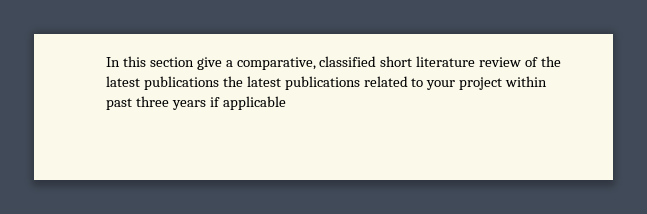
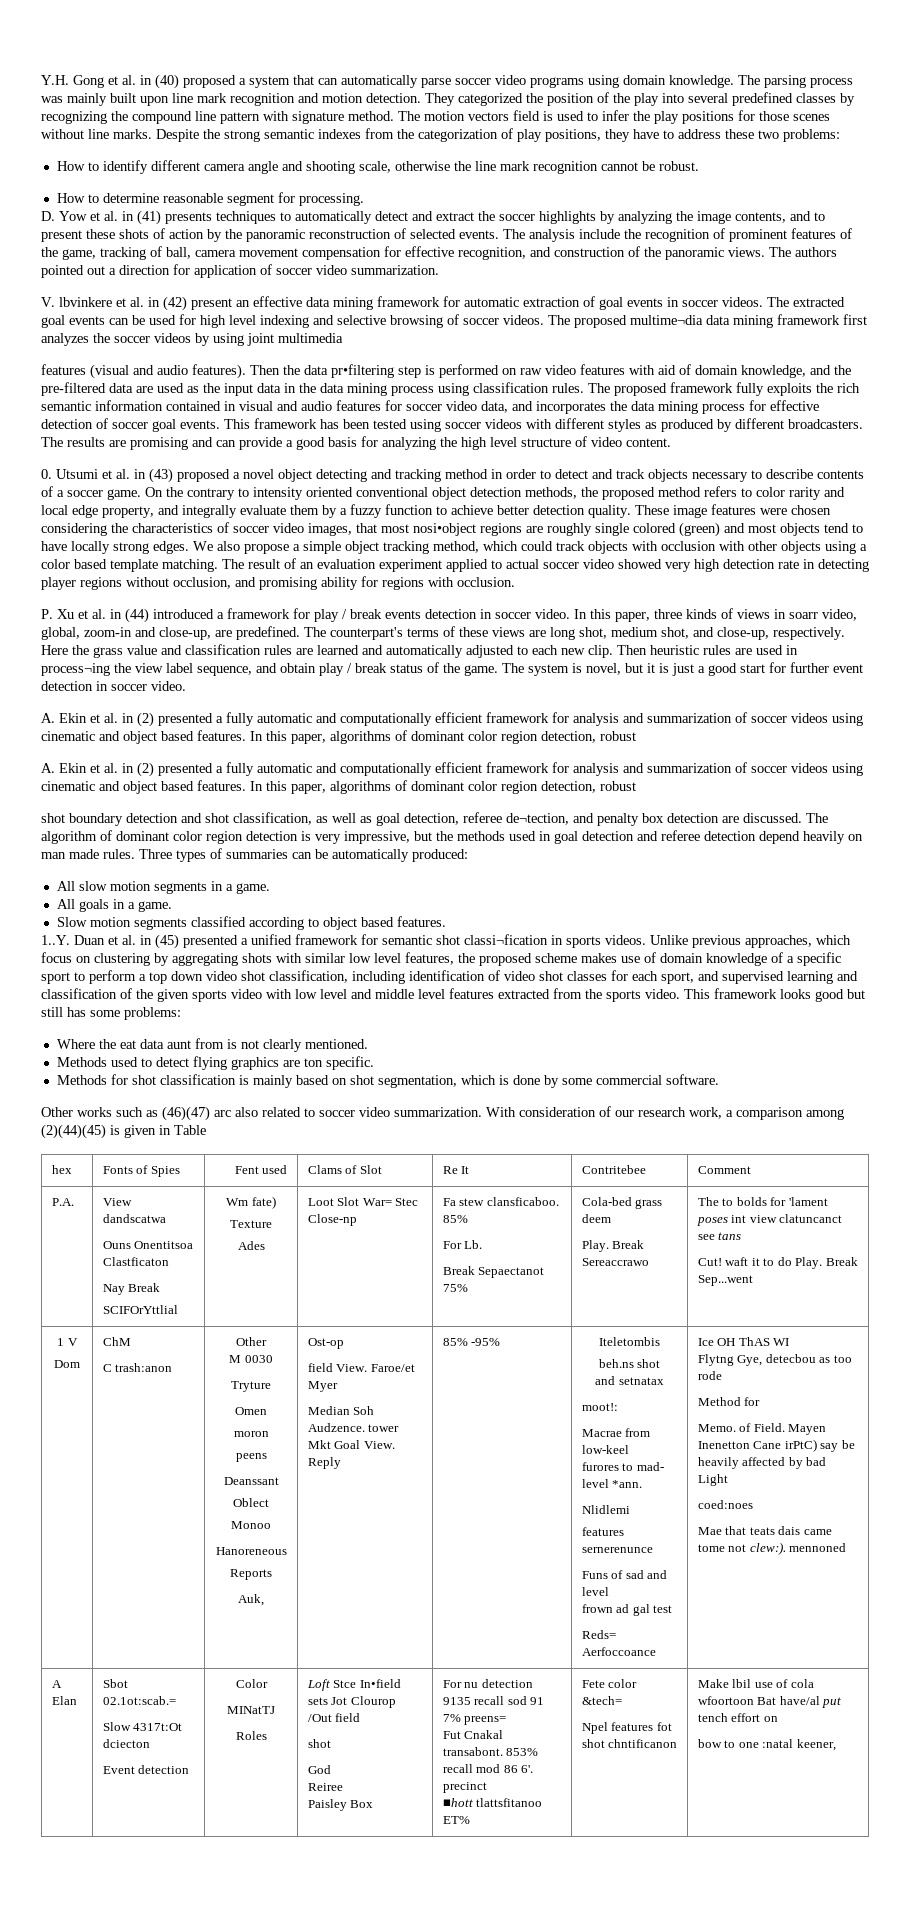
[106,56,562,70] [106,76,548,90] [106,96,286,110] In this section give a comparative, classified short literature review of the latest publications the latest publications related to your project within past three years if applicable -> [41,74,853,89] [41,92,855,106] [41,110,830,124] [41,128,840,142] [56,160,699,174] [56,192,364,206] [41,210,825,225] [41,228,852,242] [41,246,837,260] [41,264,439,278] [41,296,845,311] [41,314,867,328] [41,333,343,346] [41,364,851,379] [41,382,860,396] [41,400,819,414] [41,418,863,432] [41,436,671,450] [41,468,864,483] [41,486,845,500] [41,504,831,518] [41,522,863,537] [41,541,867,554] [41,558,869,572] [41,576,515,590] [41,608,857,623] [41,626,845,640] [41,644,798,658] [41,662,863,676] [41,681,186,691] [41,712,863,727] [41,730,636,744] [41,762,863,777] [41,780,636,794] [41,812,828,826] [41,830,863,844] [41,848,468,862] [56,881,270,894] [56,899,172,912] [56,916,446,930] [41,934,851,949] [41,952,841,966] [41,970,858,984] [41,988,865,1002] [41,1007,181,1020] [56,1038,368,1052] [56,1056,374,1070] [56,1074,719,1088] [41,1106,844,1121] [41,1124,206,1139] [51,1165,72,1174] [102,1165,180,1177] [234,1165,288,1174] [307,1165,382,1174] [442,1166,470,1174] [581,1165,646,1174] [697,1166,751,1174] [51,1198,74,1206] [102,1198,132,1206] [102,1214,166,1223] [102,1241,194,1249] [102,1257,169,1266] [102,1283,161,1295] [102,1305,178,1314] [226,1196,276,1209] [230,1220,272,1228] [237,1241,265,1250] [307,1197,419,1206] [307,1214,357,1226] [442,1197,559,1206] [442,1215,468,1223] [442,1240,483,1249] [442,1266,545,1278] [442,1284,468,1292] [581,1197,663,1209] [581,1214,611,1223] [581,1240,645,1252] [581,1258,649,1266] [697,1197,828,1206] [696,1214,843,1226] [697,1232,742,1240] [697,1257,858,1269] [697,1275,753,1286] [57,1338,78,1346] [54,1360,80,1368] [102,1337,131,1346] [102,1363,173,1372] [236,1337,267,1346] [229,1355,273,1363] [231,1381,271,1392] [235,1407,267,1415] [233,1431,269,1437] [235,1453,267,1462] [223,1477,279,1485] [233,1498,269,1507] [231,1521,271,1529] [215,1547,287,1555] [230,1569,272,1580] [238,1594,264,1606] [307,1338,344,1349] [307,1363,415,1372] [307,1381,338,1392] [307,1406,375,1415] [307,1423,400,1432] [307,1440,395,1449] [307,1457,341,1469] [442,1338,501,1346] [599,1337,660,1346] [598,1359,661,1368] [595,1376,664,1385] [581,1403,618,1411] [581,1428,651,1437] [581,1445,629,1454] [581,1462,664,1471] [581,1479,643,1488] [581,1505,630,1514] [581,1527,624,1536] [581,1547,653,1553] [581,1570,668,1579] [581,1587,609,1596] [581,1604,673,1616] [581,1630,616,1639] [581,1647,656,1656] [697,1337,790,1346] [697,1354,852,1366] [697,1371,722,1380] [697,1397,761,1406] [697,1423,827,1435] [697,1439,855,1452] [697,1457,827,1469] [697,1474,728,1486] [697,1500,753,1509] [697,1526,832,1535] [697,1542,847,1555] [51,1680,62,1688] [51,1696,77,1705] [102,1679,128,1688] [102,1696,176,1705] [102,1722,183,1731] [102,1739,150,1748] [102,1765,190,1774] [235,1679,268,1688] [227,1706,275,1714] [235,1731,267,1740] [306,1679,401,1691] [307,1696,396,1708] [307,1713,361,1722] [307,1739,331,1748] [307,1765,331,1774] [307,1783,343,1791] [307,1799,374,1811] [442,1679,533,1688] [442,1696,545,1705] [442,1714,507,1725] [442,1730,504,1739] [442,1747,539,1756] [442,1764,534,1773] [442,1782,487,1793] [442,1798,543,1807] [442,1816,470,1824] [581,1679,638,1688] [581,1696,622,1705] [581,1722,672,1734] [581,1739,678,1748] [697,1679,814,1688] [697,1696,842,1708] [697,1713,778,1722] [697,1739,836,1751] Y.H. Gong et al. in (40) proposed a system that can automatically parse soccer video programs using domain knowledge. The parsing process was mainly built upon line mark recognition and motion detection. They categorized the position of the play into several predefined classes by recognizing the compound line pattern with signature method. The motion vectors field is used to infer the play positions for those scenes without line marks. Despite the strong semantic indexes from the categorization of play positions, they have to address these two problems: // How to identify different camera angle and shooting scale, otherwise the line mark recognition cannot be robust. // How to determine reasonable segment for processing. // D. Yow et al. in (41) presents techniques to automatically detect and extract the soccer highlights by analyzing the image contents, and to present these shots of action by the panoramic reconstruction of selected events. The analysis include the recognition of prominent features of the game, tracking of ball, camera movement compensation for effective recognition, and construction of the panoramic views. The authors pointed out a direction for application of soccer video summarization. // V. lbvinkere et al. in (42) present an effective data mining framework for automatic extraction of goal events in soccer videos. The extracted goal events can be used for high level indexing and selective browsing of soccer videos. The proposed multime¬dia data mining framework first analyzes the soccer videos by using joint multimedia // features (visual and audio features). Then the data pr•filtering step is performed on raw video features with aid of domain knowledge, and the pre-filtered data are used as the input data in the data mining process using classification rules. The proposed framework fully exploits the rich semantic information contained in visual and audio features for soccer video data, and incorporates the data mining process for effective detection of soccer goal events. This framework has been tested using soccer videos with different styles as produced by different broadcasters. The results are promising and can provide a good basis for analyzing the high level structure of video content. // 0. Utsumi et al. in (43) proposed a novel object detecting and tracking method in order to detect and track objects necessary to describe contents of a soccer game. On the contrary to intensity oriented conventional object detection methods, the proposed method refers to color rarity and local edge property, and integrally evaluate them by a fuzzy function to achieve better detection quality. These image features were chosen considering the characteristics of soccer video images, that most nosi•object regions are roughly single colored (green) and most objects tend to have locally strong edges. We also propose a simple object tracking method, which could track objects with occlusion with other objects using a color based template matching. The result of an evaluation experiment applied to actual soccer video showed very high detection rate in detecting player regions without occlusion, and promising ability for regions with occlusion. // P. Xu et al. in (44) introduced a framework for play / break events detection in soccer video. In this paper, three kinds of views in soarr video, global, zoom-in and close-up, are predefined. The counterpart's terms of these views are long shot, medium shot, and close-up, respectively. Here the grass value and classification rules are learned and automatically adjusted to each new clip. Then heuristic rules are used in process¬ing the view label sequence, and obtain play / break status of the game. The system is novel, but it is just a good start for further event detection in soccer video. // A. Ekin et al. in (2) presented a fully automatic and computationally efficient framework for analysis and summarization of soccer videos using cinematic and object based features. In this paper, algorithms of dominant color region detection, robust // A. Ekin et al. in (2) presented a fully automatic and computationally efficient framework for analysis and summarization of soccer videos using cinematic and object based features. In this paper, algorithms of dominant color region detection, robust // shot boundary detection and shot classification, as well as goal detection, referee de¬tection, and penalty box detection are discussed. The algorithm of dominant color region detection is very impressive, but the methods used in goal detection and referee detection depend heavily on man made rules. Three types of summaries can be automatically produced: // All slow motion segments in a game. // All goals in a game. // Slow motion segments classified according to object based features. // 1..Y. Duan et al. in (45) presented a unified framework for semantic shot classi¬fication in sports videos. Unlike previous approaches, which focus on clustering by aggregating shots with similar low level features, the proposed scheme makes use of domain knowledge of a specific sport to perform a top down video shot classification, including identification of video shot classes for each sport, and supervised learning and classification of the given sports video with low level and middle level features extracted from the sports video. This framework looks good but still has some problems: // Where the eat data aunt from is not clearly mentioned. // Methods used to detect flying graphics are ton specific. // Methods for shot classification is mainly based on shot segmentation, which is done by some commercial software. // Other works such as (46)(47) arc also related to soccer video summarization. With consideration of our research work, a comparison among (2)(44)(45) is given in Table // hex | Fonts of Spies | Fent used | Clams of Slot | Re It | Contritebee | Comment // P.A. | View dandscatwa // Ouns Onentitsoa Clastficaton // Nay Break // SCIFOrYttlial | Wm fate) // Texture // Ades | Loot Slot War= Stec Close-np | Fa stew clansficaboo. 85% // For Lb. // Break Sepaectanot 75% | Cola-bed grass deem // Play. Break Sereaccrawo | The to bolds for 'lament poses int view clatuncanct see tans // Cut! waft it to do Play. Break Sep...went // 1 V // Dom | ChM // C trash:anon | Other // M 0030 // Tryture // Omen // moron // peens // Deanssant // Oblect // Monoo // Hanoreneous // Reports // Auk, | Ost-op // field View. Faroe/et Myer // Median Soh Audzence. tower Mkt Goal View. Reply | 85% -95% | Iteletombis // beh.ns shot // and setnatax // moot!: // Macrae from low-keel // furores to mad- level *ann. // Nlidlemi // features sernerenunce // Funs of sad and level // frown ad gal test // Reds= Aerfoccoance | Ice OH ThAS WI // Flytng Gye, detecbou as too rode // Method for // Memo. of Field. Mayen Inenetton Cane irPtC) say be heavily affected by bad Light // coed:noes // Mae that teats dais came tome not clew:). mennoned // A Elan | Sbot 02.1ot:scab.= // Slow 4317t:Ot dciecton // Event detection | Color // MINatTJ // Roles | Loft Stce In•field sets Jot Clourop /Out field // shot // God // Reiree // Paisley Box | For nu detection 9135 recall sod 91 7% preens= // Fut Cnakal transabont. 853% recall mod 86 6'. precinct // ■hott tlattsfitanoo ET% | Fete color &tech= // Npel features fot shot chntificanon | Make lbil use of cola wfoortoon Bat have/al put tench effort on // bow to one :natal keener,

